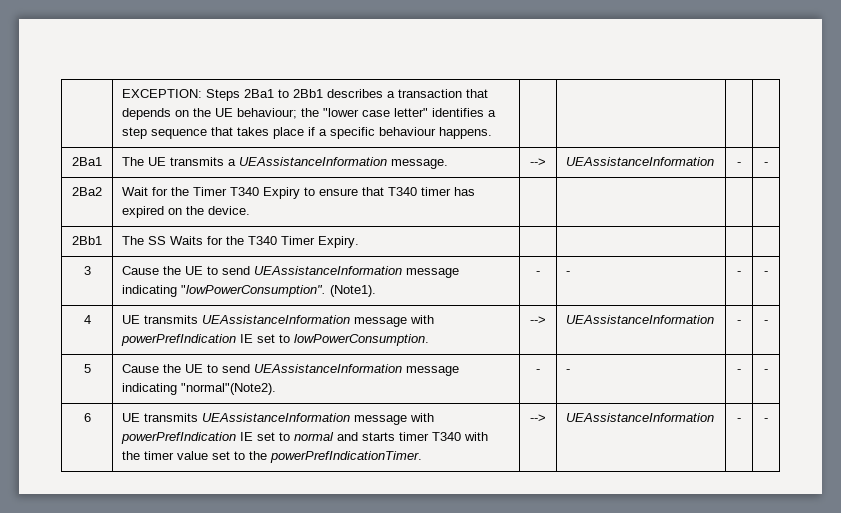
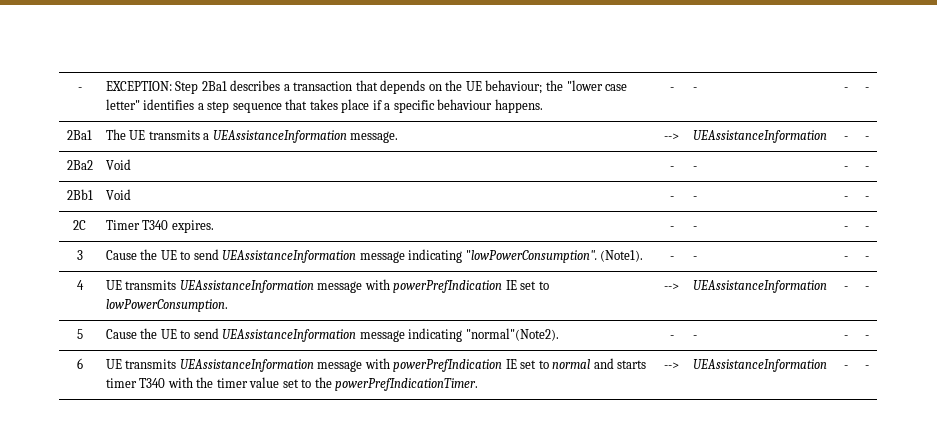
(122, 93) none -> [77,87,82,91] -
[206,89,324,101] Steps 2Ba1 to 2Bb1 -> [175,81,227,94] Step 2Ba1
(493, 133) | | | -> [669,87,674,91] [692,87,697,91] [844,87,848,91] [864,87,869,91] - | - | - | -
[122,187,476,199] [122,206,251,218] [72,236,102,245] [122,236,360,248] Wait for the Timer T340 Expiry to ensure that T340 timer has expired on the device. | | | | // 2Bb1 | The SS Waits for the T340 Timer Expiry. | | | | -> [105,159,131,170] [669,166,674,170] [692,166,697,170] [844,166,848,170] [864,166,869,170] [66,189,93,200] [105,189,131,200] [669,196,674,200] [692,196,697,200] [844,196,848,200] [864,196,869,200] [73,220,86,230] [105,220,214,233] [669,226,674,230] [692,226,697,230] [844,226,848,230] [864,226,869,230] Void | - | - | - | - // 2Bb1 | Void | - | - | - | - // 2C | Timer T340 expires. | - | - | - | -

